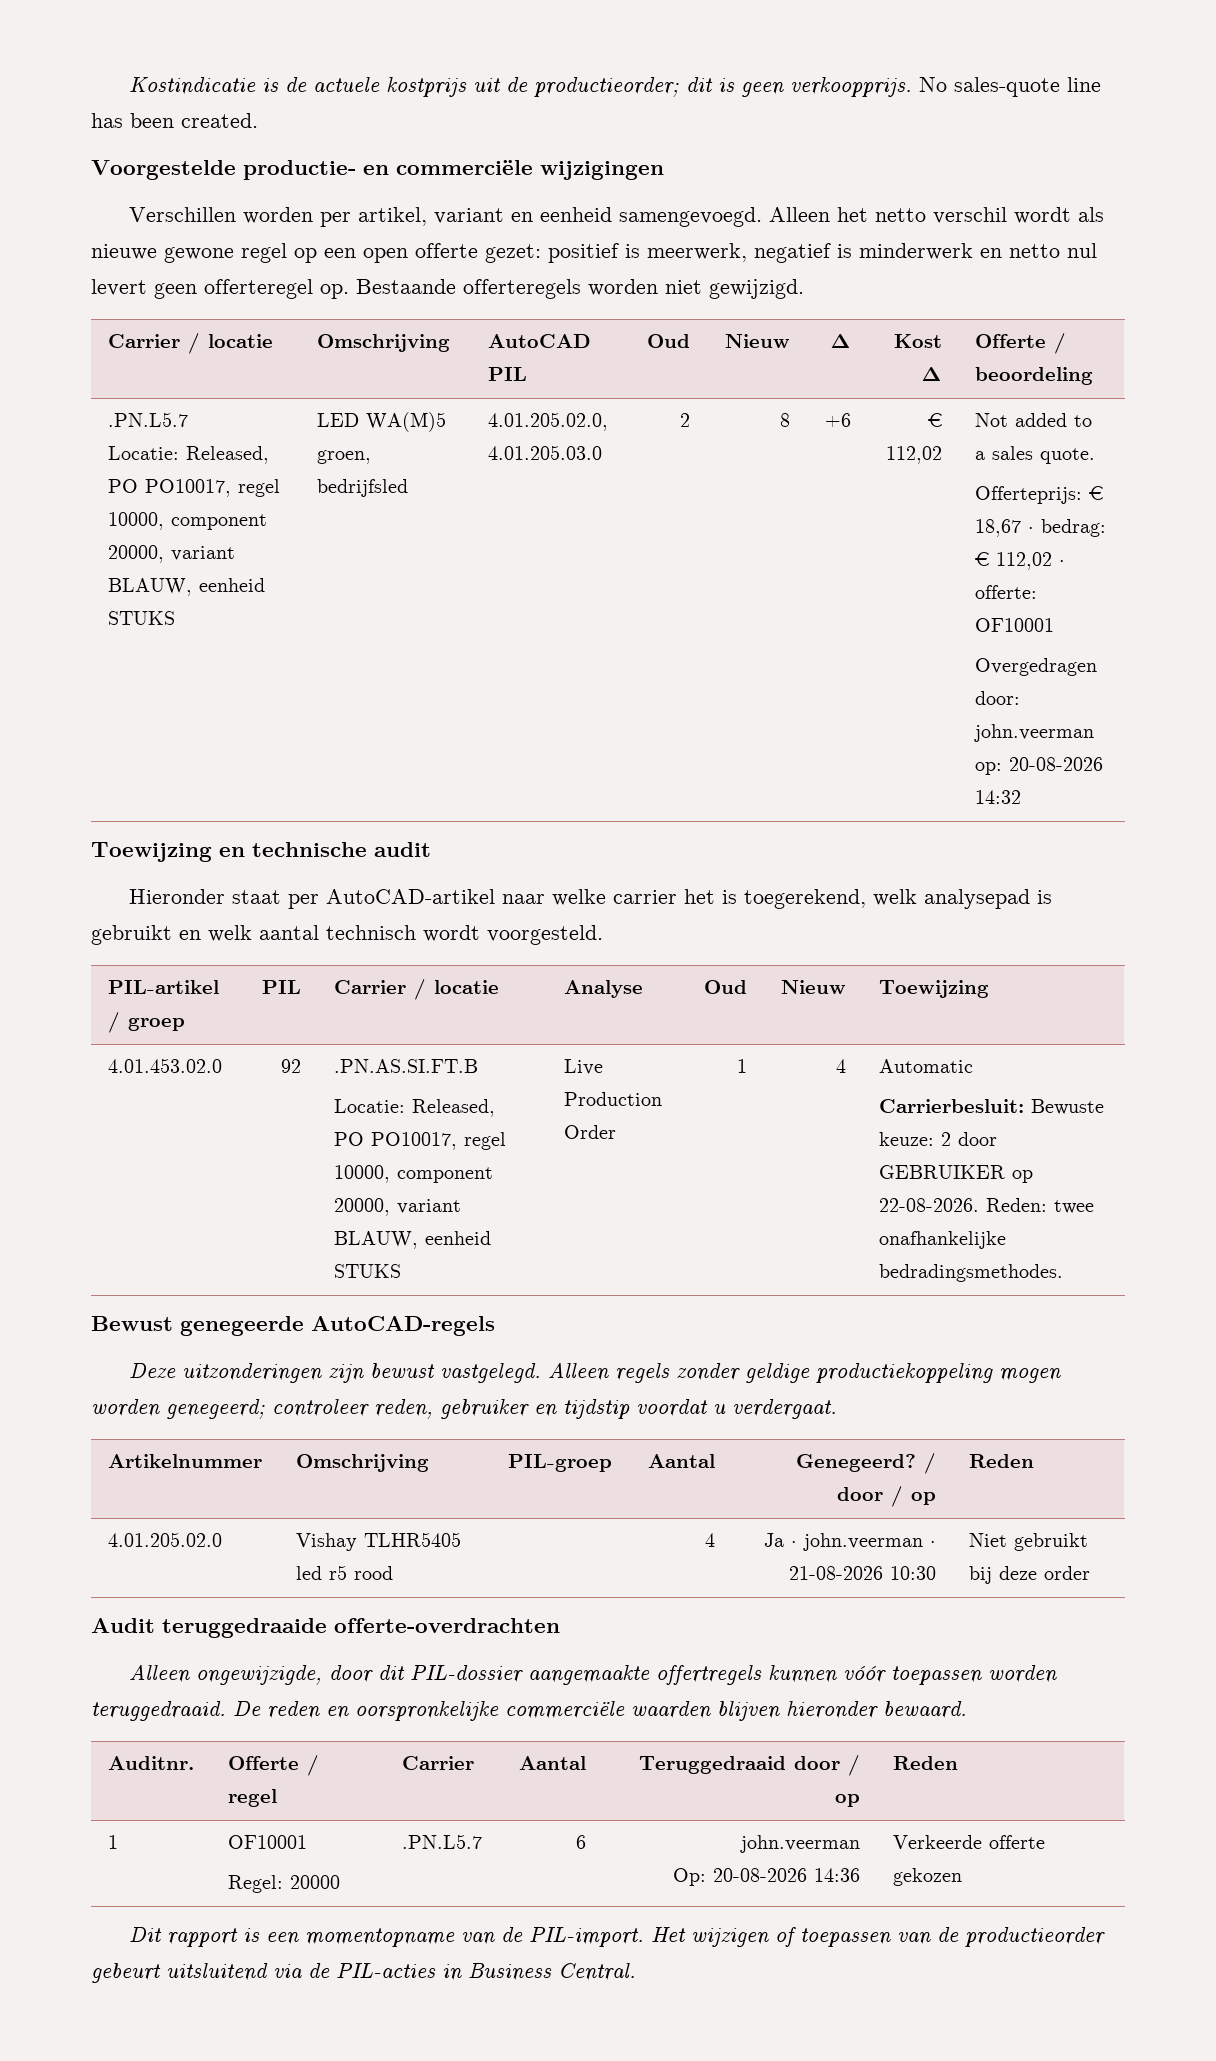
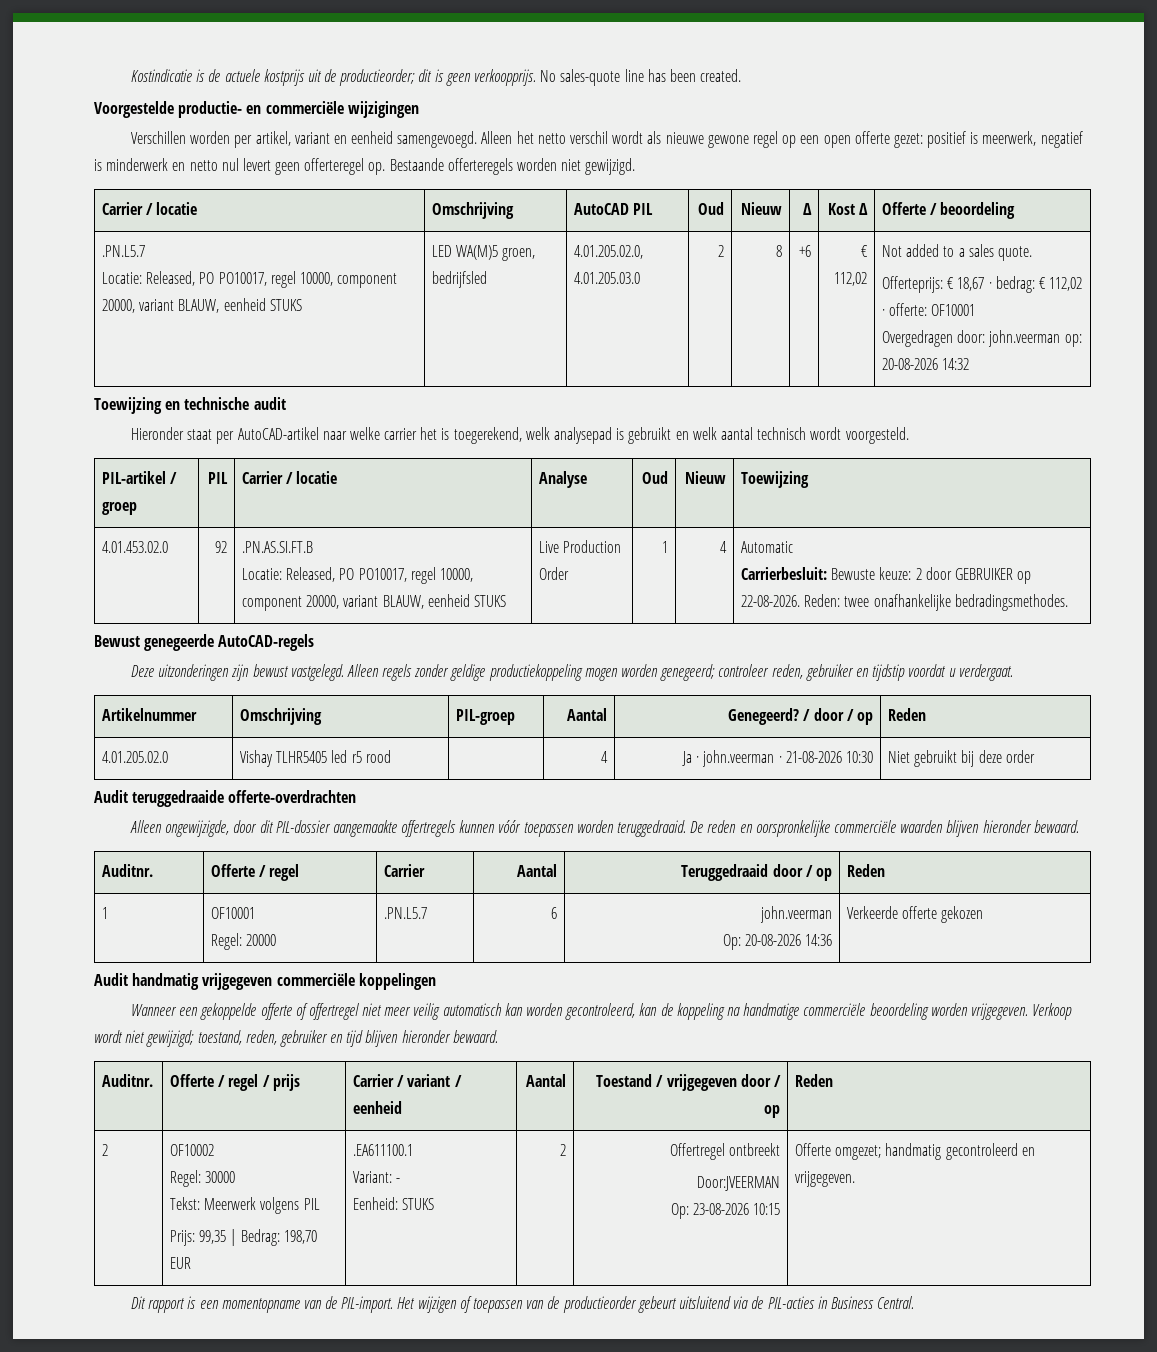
(962, 1877) none -> [94,973,436,990] [130,1003,1073,1020] [94,1030,498,1047] [102,1074,154,1087] [170,1074,300,1091] [353,1074,462,1087] [353,1101,403,1114] [525,1074,566,1087] [596,1074,781,1091] [763,1105,780,1118] [795,1074,834,1087] [102,1144,109,1156] [170,1144,215,1156] [170,1170,236,1187] [170,1197,320,1214] [170,1229,317,1246] [170,1257,192,1269] [353,1144,414,1156] [353,1171,401,1183] [353,1197,435,1210] [559,1144,566,1156] [669,1143,780,1160] [696,1176,780,1191] [670,1203,780,1219] [795,1143,1035,1160] [795,1171,856,1187] // Audit handmatig vrijgegeven commerciële koppelingen // Wanneer een gekoppelde offerte of offertregel niet meer veilig automatisch kan worden gecontroleerd, kan de koppeling na handmatige commerciële beoordeling worden vrijgegeven. Verkoop wordt niet gewijzigd; toestand, reden, gebruiker en tijd blijven hieronder bewaard. // Auditnr. | Offerte / regel / prijs | Carrier / variant / eenheid | Aantal | Toestand / vrijgegeven door / op | Reden // 2 | OF10002 // Regel: 30000 // Tekst: Meerwerk volgens PIL // Prijs: 99,35 | Bedrag: 198,70 EUR | .EA611100.1 // Variant: - // Eenheid: STUKS | 2 | Offertregel ontbreekt // Door:JVEERMAN // Op: 23-08-2026 10:15 | Offerte omgezet; handmatig gecontroleerd en vrijgegeven.

